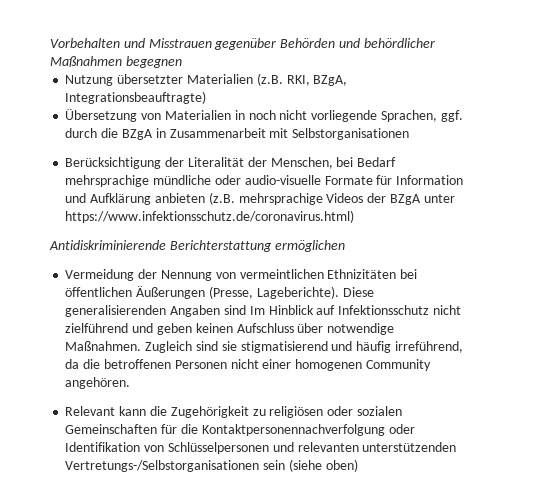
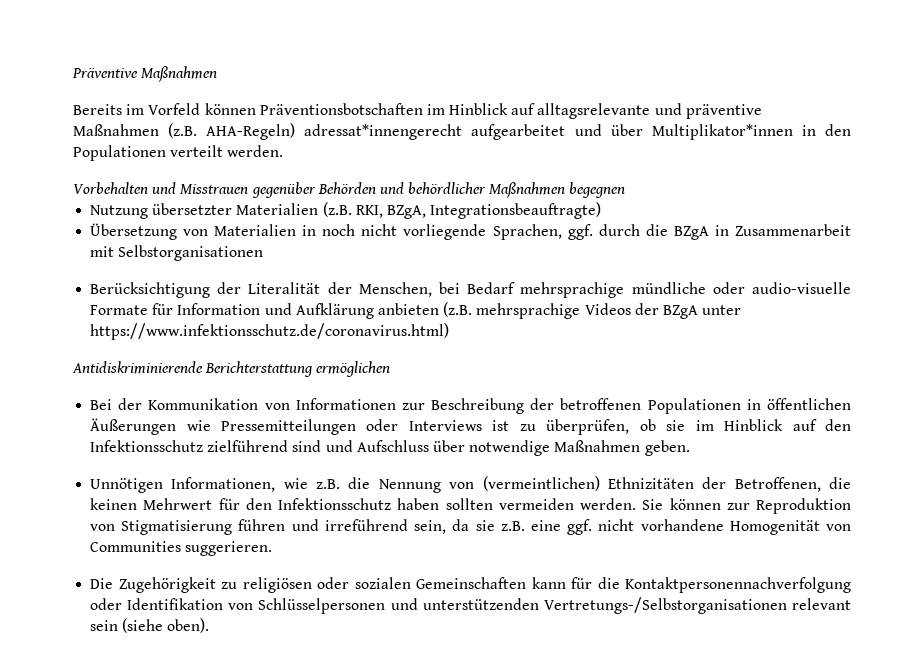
(50, 43) none -> [72,66,218,82] [73,103,762,119] [73,123,851,140] [73,145,284,161] Präventive Maßnahmen // Bereits im Vorfeld können Präventionsbotschaften im Hinblick auf alltagsrelevante und präventive Maßnahmen (z.B. AHA-Regeln) adressat*innengerecht aufgearbeitet und über Multiplikator*innen in den Populationen verteilt werden. //
[65,269,418,281] [65,286,374,299] [65,305,461,317] [65,323,395,335] [65,341,463,353] [65,359,431,371] [65,377,131,389] [65,406,167,416] Vermeidung der Nennung von vermeintlichen Ethnizitäten bei öffentlichen Äußerungen (Presse, Lageberichte). Diese generalisierenden Angaben sind Im Hinblick auf Infektionsschutz nicht zielführend und geben keinen Aufschluss über notwendige Maßnahmen. Zugleich sind sie stigmatisierend und häufig irreführend, da die betroffenen Personen nicht einer homogenen Community angehören. // Relevant kann die -> [90,398,851,414] [90,418,852,435] [90,440,690,456] [90,476,852,493] [90,498,851,514] [90,519,851,535] [90,541,273,556] [90,578,114,589] Bei der Kommunikation von Informationen zur Beschreibung der betroffenen Populationen in öffentlichen Äußerungen wie Pressemitteilungen oder Interviews ist zu überprüfen, ob sie im Hinblick auf den Infektionsschutz zielführend sind und Aufschluss über notwendige Maßnahmen geben. // Unnötigen Informationen, wie z.B. die Nennung von (vermeintlichen) Ethnizitäten der Betroffenen, die keinen Mehrwert für den Infektionsschutz haben sollten vermeiden werden. Sie können zur Reproduktion von Stigmatisierung führen und irreführend sein, da sie z.B. eine ggf. nicht vorhandene Homogenität von Communities suggerieren. // Die
(158, 429) none -> [531,577,566,589] kann
[297,442,359,452] relevanten -> (418, 604) none
(260, 466) none -> [791,598,851,610] relevant
[325,459,358,472] oben) -> [167,618,210,633] oben).

